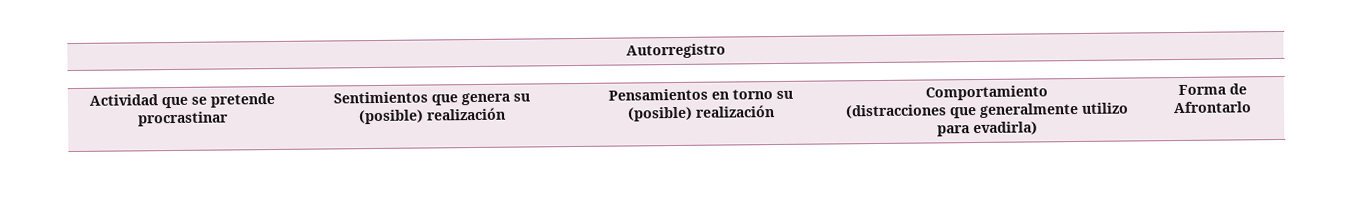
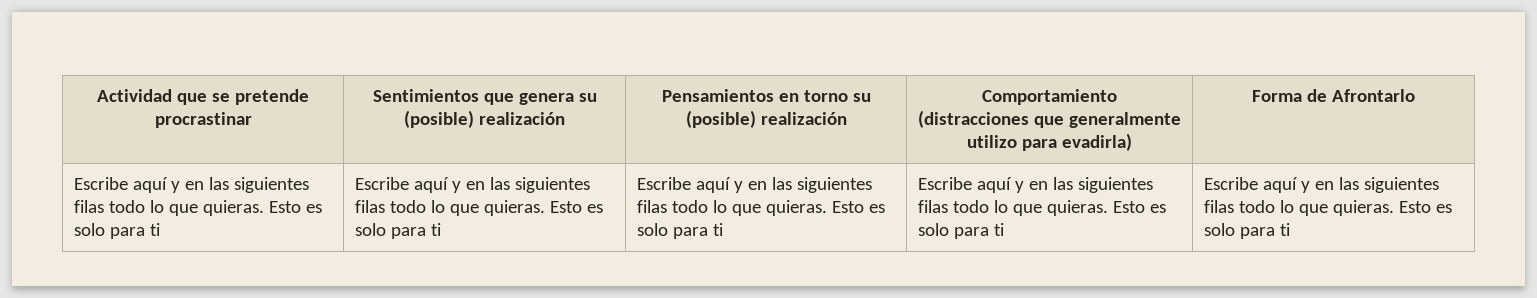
[626,43,726,59] Autorregistro // -> (97, 95) none
(1252, 107) none -> [73,177,309,193] [73,200,322,216] [73,223,160,239] [354,177,590,193] [354,200,603,216] [354,223,441,239] [636,177,872,193] [636,200,885,216] [636,223,723,239] [917,177,1153,193] [917,200,1166,216] [917,223,1004,239] [1203,177,1439,193] [1203,200,1452,216] [1203,223,1290,239] // Escribe aquí y en las siguientes filas todo lo que quieras. Esto es solo para ti | Escribe aquí y en las siguientes filas todo lo que quieras. Esto es solo para ti | Escribe aquí y en las siguientes filas todo lo que quieras. Esto es solo para ti | Escribe aquí y en las siguientes filas todo lo que quieras. Esto es solo para ti | Escribe aquí y en las siguientes filas todo lo que quieras. Esto es solo para ti

